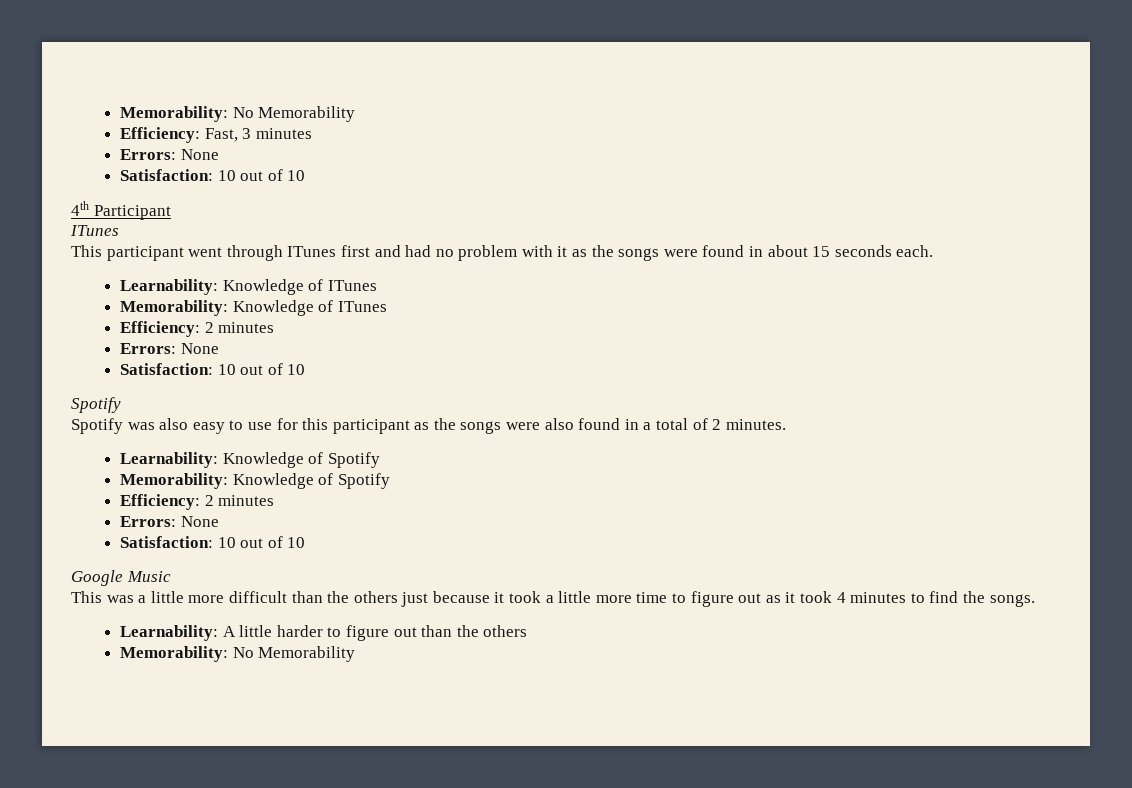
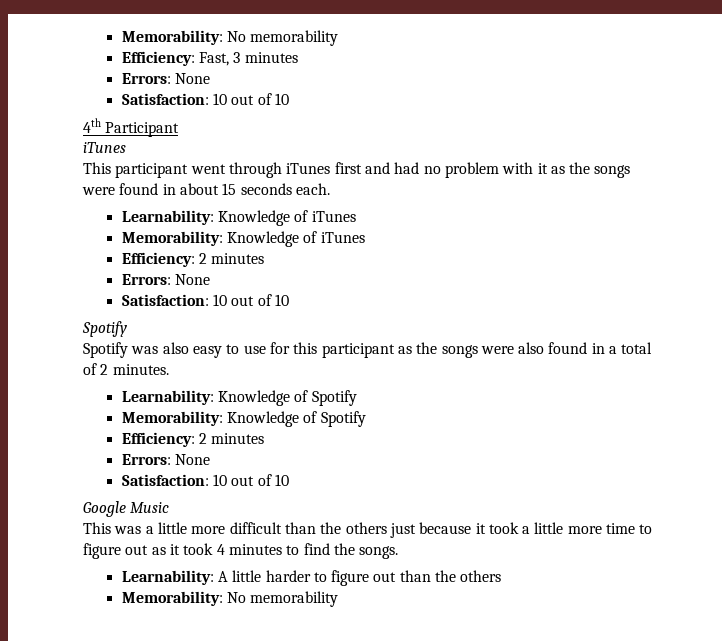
[120,106,356,122] Memorability: No Memorability -> [121,30,339,46] Memorability: No memorability
[70,225,119,236] ITunes -> [83,142,126,153] iTunes
[287,246,337,257] ITunes -> [286,163,331,174] iTunes
[327,280,377,291] [120,300,387,316] ITunes // Memorability: Knowledge of ITunes -> [311,211,356,222] [121,231,365,247] iTunes // Memorability: Knowledge of iTunes
[258,646,356,662] Memorability -> [250,591,339,607] memorability

